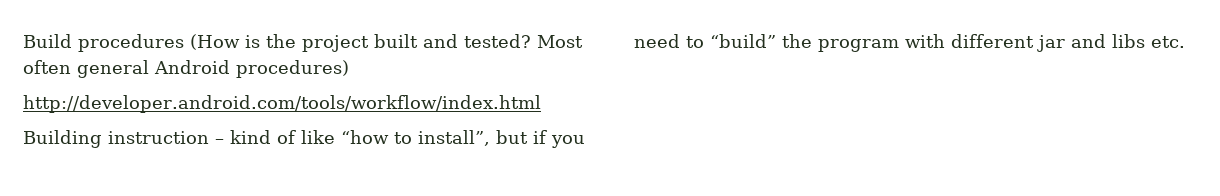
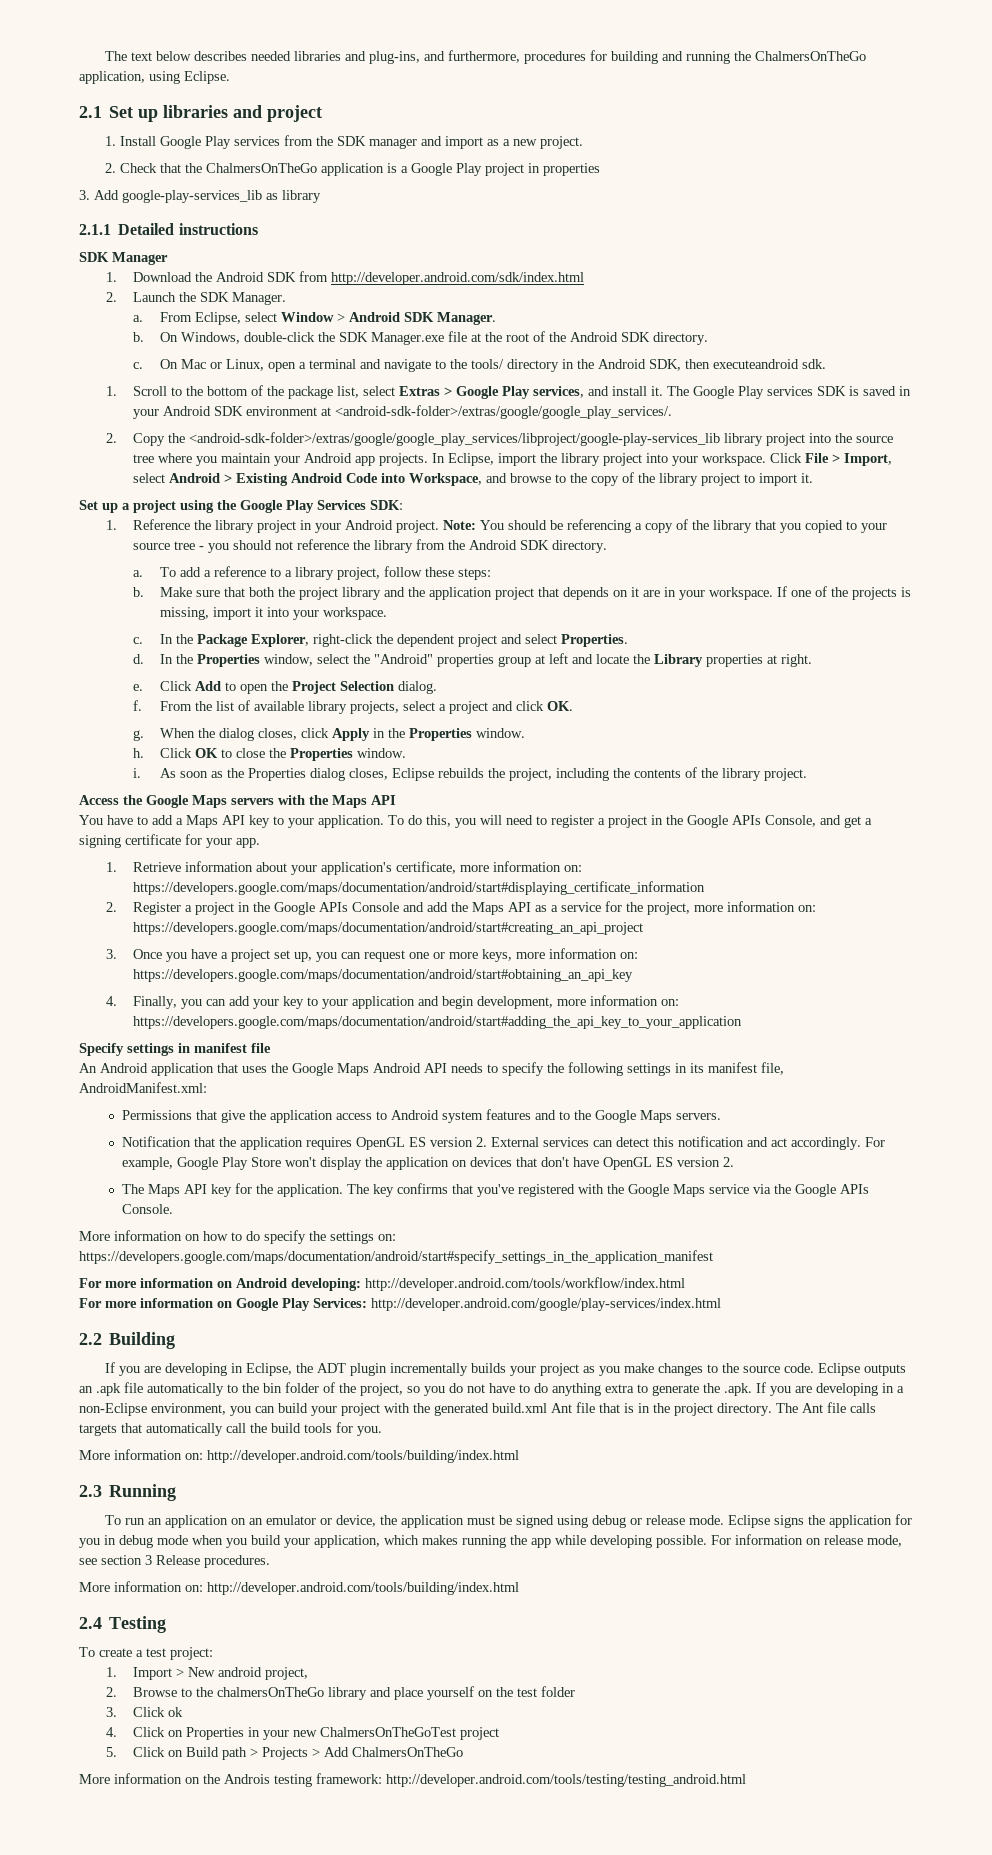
[23,34,583,52] [23,60,349,78] [23,95,541,113] [23,130,585,148] [634,34,1185,52] Build procedures (How is the project built and tested? Most often general Android procedures) // http://developer.android.com/tools/workflow/index.html // Building instruction – kind of like “how to install”, but if you need to “build” the program with different jar and libs etc. -> [104,50,866,64] [79,71,230,84] [79,105,323,122] [104,135,583,149] [104,163,600,176] [79,190,321,203] [79,223,258,235] [79,252,168,265] [105,271,584,285] [105,292,286,305] [132,312,496,325] [132,331,708,345] [132,359,826,372] [105,385,911,399] [132,405,672,419] [105,432,893,446] [132,453,892,466] [132,472,813,486] [79,500,403,513] [105,519,887,533] [132,539,607,553] [132,566,491,580] [132,586,911,600] [159,607,387,620] [132,634,628,647] [132,653,812,667] [132,681,437,694] [132,700,573,714] [132,728,525,741] [132,748,406,761] [132,767,807,781] [79,795,396,808] [79,815,872,828] [79,834,260,848] [105,861,582,875] [132,881,705,895] [105,901,816,915] [132,922,643,935] [105,948,638,962] [132,969,633,982] [105,995,679,1009] [132,1016,742,1029] [79,1043,271,1056] [79,1062,784,1076] [79,1082,207,1093] [121,1109,721,1123] [121,1136,885,1150] [121,1157,734,1170] [121,1183,869,1197] [121,1204,173,1214] [79,1230,396,1244] [79,1250,713,1264] [79,1277,685,1291] [79,1298,721,1311] [79,1332,176,1349] [104,1362,906,1376] [79,1382,904,1396] [79,1402,876,1416] [79,1422,382,1436] [79,1449,519,1463] [79,1484,177,1501] [104,1514,912,1528] [79,1534,902,1548] [79,1555,270,1568] [79,1581,519,1595] [79,1616,167,1633] [79,1647,213,1660] [105,1667,308,1680] [105,1686,575,1700] [105,1707,183,1717] [105,1727,499,1740] [105,1747,463,1760] [79,1773,746,1787] The text below describes needed libraries and plug-ins, and furthermore, procedures for building and running the ChalmersOnTheGo application, using Eclipse. // 2.1 Set up libraries and project // 1. Install Google Play services from the SDK manager and import as a new project. // 2. Check that the ChalmersOnTheGo application is a Google Play project in properties // 3. Add google-play-services_lib as library // 2.1.1 Detailed instructions // SDK Manager // 1. Download the Android SDK from http://developer.android.com/sdk/index.html // 2. Launch the SDK Manager. // a. From Eclipse, select Window > Android SDK Manager. // b. On Windows, double-click the SDK Manager.exe file at the root of the Android SDK directory. // c. On Mac or Linux, open a terminal and navigate to the tools/ directory in the Android SDK, then executeandroid sdk. // 1. Scroll to the bottom of the package list, select Extras > Google Play services, and install it. The Google Play services SDK is saved in your Android SDK environment at <android-sdk-folder>/extras/google/google_play_services/. // 2. Copy the <android-sdk-folder>/extras/google/google_play_services/libproject/google-play-services_lib library project into the source tree where you maintain your Android app projects. In Eclipse, import the library project into your workspace. Click File > Import, select Android > Existing Android Code into Workspace, and browse to the copy of the library project to import it. // Set up a project using the Google Play Services SDK: // 1. Reference the library project in your Android project. Note: You should be referencing a copy of the library that you copied to your source tree - you should not reference the library from the Android SDK directory. // a. To add a reference to a library project, follow these steps: // b. Make sure that both the project library and the application project that depends on it are in your workspace. If one of the projects is missing, import it into your workspace. // c. In the Package Explorer, right-click the dependent project and select Properties. // d. In the Properties window, select the "Android" properties group at left and locate the Library properties at right. // e. Click Add to open the Project Selection dialog. // f. From the list of available library projects, select a project and click OK. // g. When the dialog closes, click Apply in the Properties window. // h. Click OK to close the Properties window. // i. As soon as the Properties dialog closes, Eclipse rebuilds the project, including the contents of the library project. // Access the Google Maps servers with the Maps API // You have to add a Maps API key to your application. To do this, you will need to register a project in the Google APIs Console, and get a signing certificate for your app. // 1. Retrieve information about your application's certificate, more information on: https://developers.google.com/maps/documentation/android/start#displaying_certificate_information // 2. Register a project in the Google APIs Console and add the Maps API as a service for the project, more information on: https://developers.google.com/maps/documentation/android/start#creating_an_api_project // 3. Once you have a project set up, you can request one or more keys, more information on: https://developers.google.com/maps/documentation/android/start#obtaining_an_api_key // 4. Finally, you can add your key to your application and begin development, more information on: https://developers.google.com/maps/documentation/android/start#adding_the_api_key_to_your_application // Specify settings in manifest file // An Android application that uses the Google Maps Android API needs to specify the following settings in its manifest file, AndroidManifest.xml: // Permissions that give the application access to Android system features and to the Google Maps servers. // Notification that the application requires OpenGL ES version 2. External services can detect this notification and act accordingly. For example, Google Play Store won't display the application on devices that don't have OpenGL ES version 2. // The Maps API key for the application. The key confirms that you've registered with the Google Maps service via the Google APIs Console. // More information on how to do specify the settings on: https://developers.google.com/maps/documentation/android/start#specify_settings_in_the_application_manifest // For more information on Android developing: http://developer.android.com/tools/workflow/index.html // For more information on Google Play Services: http://developer.android.com/google/play-services/index.html // 2.2 Building // If you are developing in Eclipse, the ADT plugin incrementally builds your project as you make changes to the source code. Eclipse outputs an .apk file automatically to the bin folder of the project, so you do not have to do anything extra to generate the .apk. If you are developing in a non-Eclipse environment, you can build your project with the generated build.xml Ant file that is in the project directory. The Ant file calls targets that automatically call the build tools for you. // More information on: http://developer.android.com/tools/building/index.html // 2.3 Running // To run an application on an emulator or device, the application must be signed using debug or release mode. Eclipse signs the application for you in debug mode when you build your application, which makes running the app while developing possible. For information on release mode, see section 3 Release procedures. // More information on: http://developer.android.com/tools/building/index.html // 2.4 Testing // To create a test project: // 1. Import > New android project, // 2. Browse to the chalmersOnTheGo library and place yourself on the test folder // 3. Click ok // 4. Click on Properties in your new ChalmersOnTheGoTest project // 5. Click on Build path > Projects > Add ChalmersOnTheGo // More information on the Androis testing framework: http://developer.android.com/tools/testing/testing_android.html

